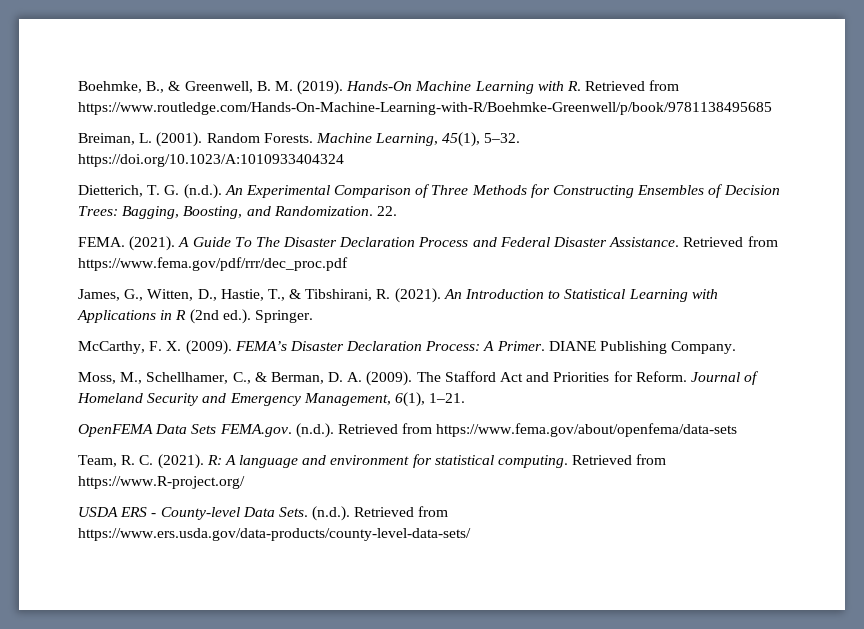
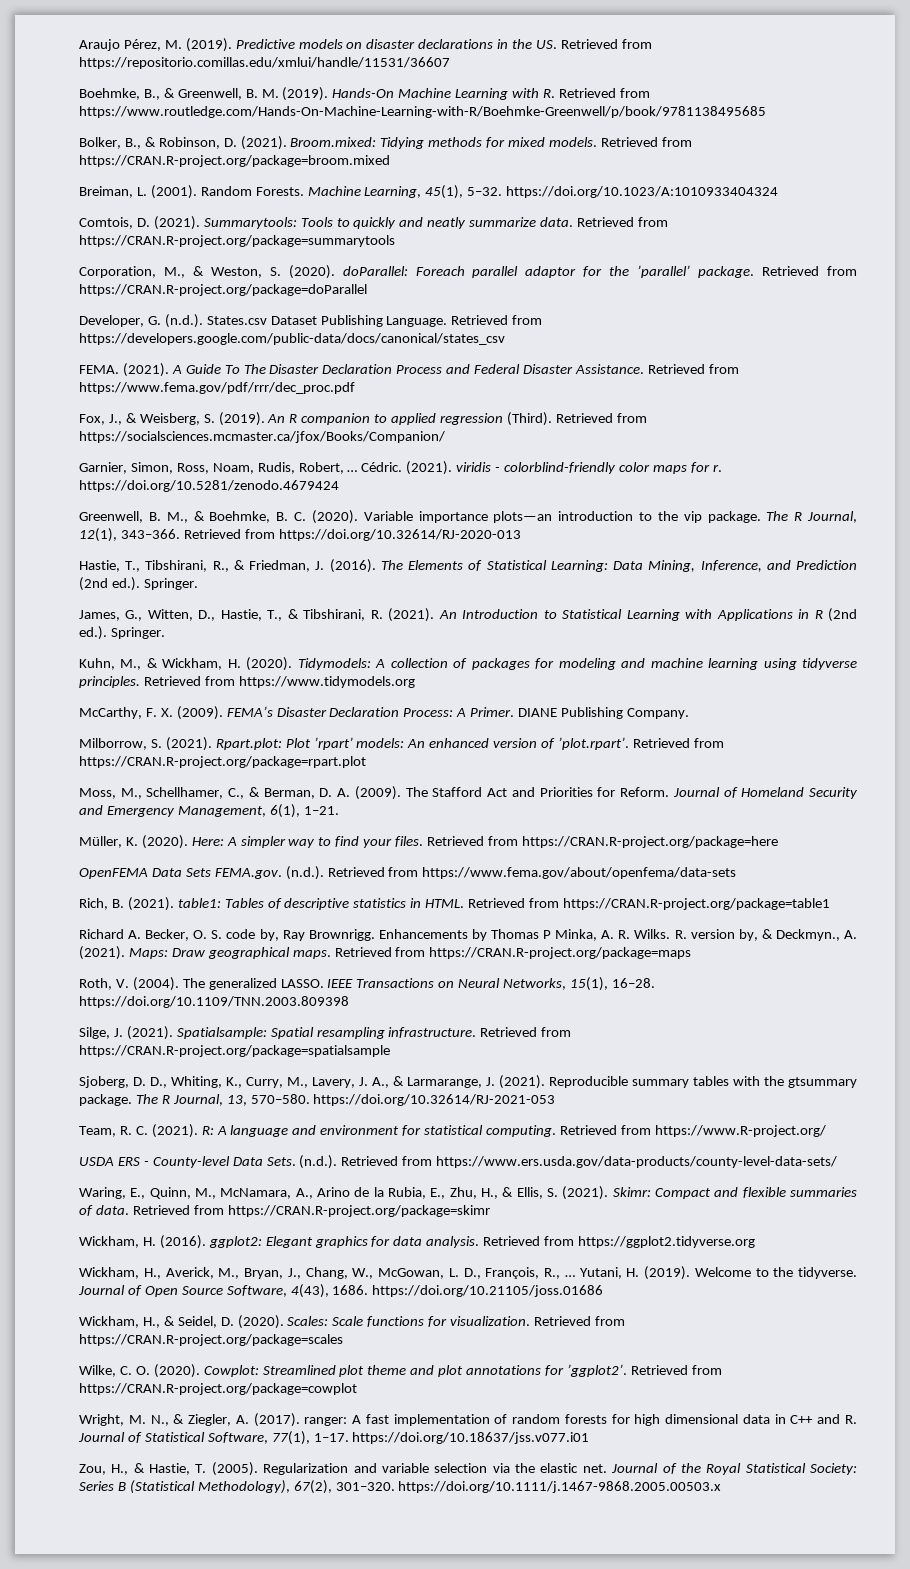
(78, 87) none -> [79,38,652,52] [79,57,450,69] Araujo Pérez, M. (2019). Predictive models on disaster declarations in the US. Retrieved from https://repositorio.comillas.edu/xmlui/handle/11531/36607 //
(772, 108) none -> [79,136,692,150] [79,155,390,167] // Bolker, B., & Robinson, D. (2021). Broom.mixed: Tidying methods for mixed models. Retrieved from https://CRAN.R-project.org/package=broom.mixed
[78,184,780,199] [78,206,397,219] Dietterich, T. G. (n.d.). An Experimental Comparison of Three Methods for Constructing Ensembles of Decision Trees: Bagging, Boosting, and Randomization. 22. -> [79,216,668,230] [79,235,395,247] [79,265,857,279] [79,284,367,296] [79,314,543,328] [79,333,505,345] Comtois, D. (2021). Summarytools: Tools to quickly and neatly summarize data. Retrieved from https://CRAN.R-project.org/package=summarytools // Corporation, M., & Weston, S. (2020). doParallel: Foreach parallel adaptor for the ’parallel’ package. Retrieved from https://CRAN.R-project.org/package=doParallel // Developer, G. (n.d.). States.csv Dataset Publishing Language. Retrieved from https://developers.google.com/public-data/docs/canonical/states_csv
(348, 264) none -> [79,412,647,426] [79,431,445,443] [79,461,722,475] [79,480,339,492] [79,510,858,524] [79,528,521,542] [79,559,857,573] [79,577,198,591] // Fox, J., & Weisberg, S. (2019). An R companion to applied regression (Third). Retrieved from https://socialsciences.mcmaster.ca/jfox/Books/Companion/ // Garnier, Simon, Ross, Noam, Rudis, Robert, … Cédric. (2021). viridis - colorblind-friendly color maps for r. https://doi.org/10.5281/zenodo.4679424 // Greenwell, B. M., & Boehmke, B. C. (2020). Variable importance plots—an introduction to the vip package. The R Journal, 12(1), 343–366. Retrieved from https://doi.org/10.32614/RJ-2020-013 // Hastie, T., Tibshirani, R., & Friedman, J. (2016). The Elements of Statistical Learning: Data Mining, Inference, and Prediction (2nd ed.). Springer.
(313, 316) none -> [79,657,858,671] [79,676,415,688] // Kuhn, M., & Wickham, H. (2020). Tidymodels: A collection of packages for modeling and machine learning using tidyverse principles. Retrieved from https://www.tidymodels.org
(737, 347) none -> [79,737,724,751] [79,756,366,768] // Milborrow, S. (2021). Rpart.plot: Plot ’rpart’ models: An enhanced version of ’plot.rpart’. Retrieved from https://CRAN.R-project.org/package=rpart.plot
(466, 398) none -> [79,835,778,849] // Müller, K. (2020). Here: A simpler way to find your files. Retrieved from https://CRAN.R-project.org/package=here
(738, 430) none -> [79,897,830,911] [79,929,858,941] [79,946,692,960] [79,977,655,991] [79,996,349,1008] [79,1026,572,1040] [79,1045,390,1057] [79,1075,857,1089] [79,1094,556,1106] // Rich, B. (2021). table1: Tables of descriptive statistics in HTML. Retrieved from https://CRAN.R-project.org/package=table1 // Richard A. Becker, O. S. code by, Ray Brownrigg. Enhancements by Thomas P Minka, A. R. Wilks. R. version by, & Deckmyn., A. (2021). Maps: Draw geographical maps. Retrieved from https://CRAN.R-project.org/package=maps // Roth, V. (2004). The generalized LASSO. IEEE Transactions on Neural Networks, 15(1), 16–28. https://doi.org/10.1109/TNN.2003.809398 // Silge, J. (2021). Spatialsample: Spatial resampling infrastructure. Retrieved from https://CRAN.R-project.org/package=spatialsample // Sjoberg, D. D., Whiting, K., Curry, M., Lavery, J. A., & Larmarange, J. (2021). Reproducible summary tables with the gtsummary package. The R Journal, 13, 570–580. https://doi.org/10.32614/RJ-2021-053
(471, 534) none -> [79,1186,857,1200] [79,1205,490,1217] [79,1235,756,1249] [79,1266,857,1280] [78,1284,604,1298] [79,1315,625,1329] [79,1334,343,1346] [79,1364,722,1378] [79,1383,357,1395] [79,1413,858,1427] [78,1431,590,1445] [79,1462,857,1476] [79,1480,722,1494] // Waring, E., Quinn, M., McNamara, A., Arino de la Rubia, E., Zhu, H., & Ellis, S. (2021). Skimr: Compact and flexible summaries of data. Retrieved from https://CRAN.R-project.org/package=skimr // Wickham, H. (2016). ggplot2: Elegant graphics for data analysis. Retrieved from https://ggplot2.tidyverse.org // Wickham, H., Averick, M., Bryan, J., Chang, W., McGowan, L. D., François, R., … Yutani, H. (2019). Welcome to the tidyverse. Journal of Open Source Software, 4(43), 1686. https://doi.org/10.21105/joss.01686 // Wickham, H., & Seidel, D. (2020). Scales: Scale functions for visualization. Retrieved from https://CRAN.R-project.org/package=scales // Wilke, C. O. (2020). Cowplot: Streamlined plot theme and plot annotations for ’ggplot2’. Retrieved from https://CRAN.R-project.org/package=cowplot // Wright, M. N., & Ziegler, A. (2017). ranger: A fast implementation of random forests for high dimensional data in C++ and R. Journal of Statistical Software, 77(1), 1–17. https://doi.org/10.18637/jss.v077.i01 // Zou, H., & Hastie, T. (2005). Regularization and variable selection via the elastic net. Journal of the Royal Statistical Society: Series B (Statistical Methodology), 67(2), 301–320. https://doi.org/10.1111/j.1467-9868.2005.00503.x

